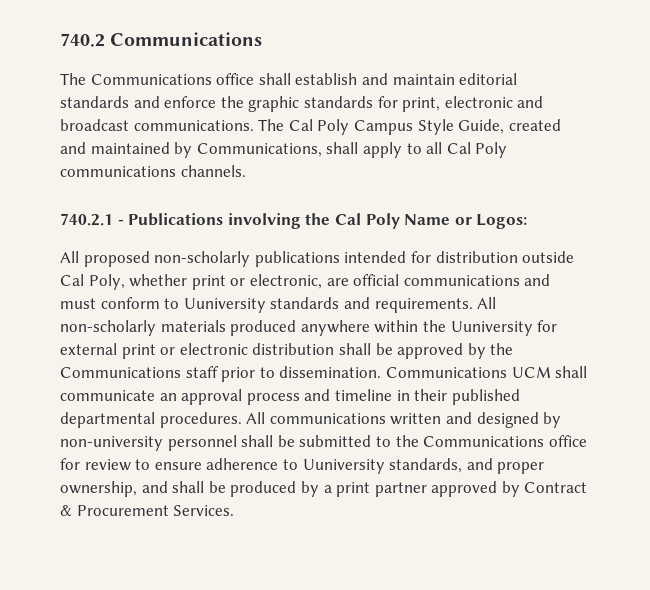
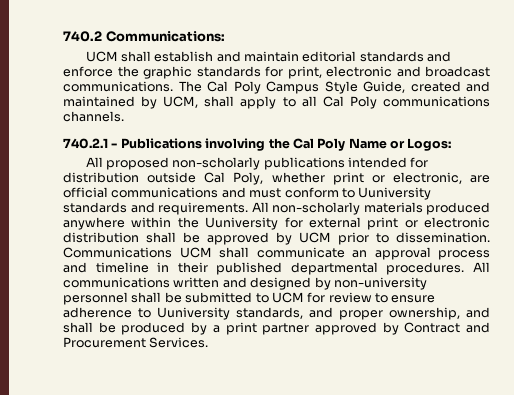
[110,32,263,46] [60,73,255,85] Communications // The Communications office -> [105,31,225,42] [85,51,118,62] Communications: // UCM
[196,143,322,157] Communications, -> [163,96,199,108] UCM,
[490,343,514,355] [60,366,219,378] the Communications staff -> [299,232,331,243] UCM
[395,435,587,447] the Communications office -> [271,292,304,303] UCM
[60,505,72,516] & -> [465,322,490,333] and

